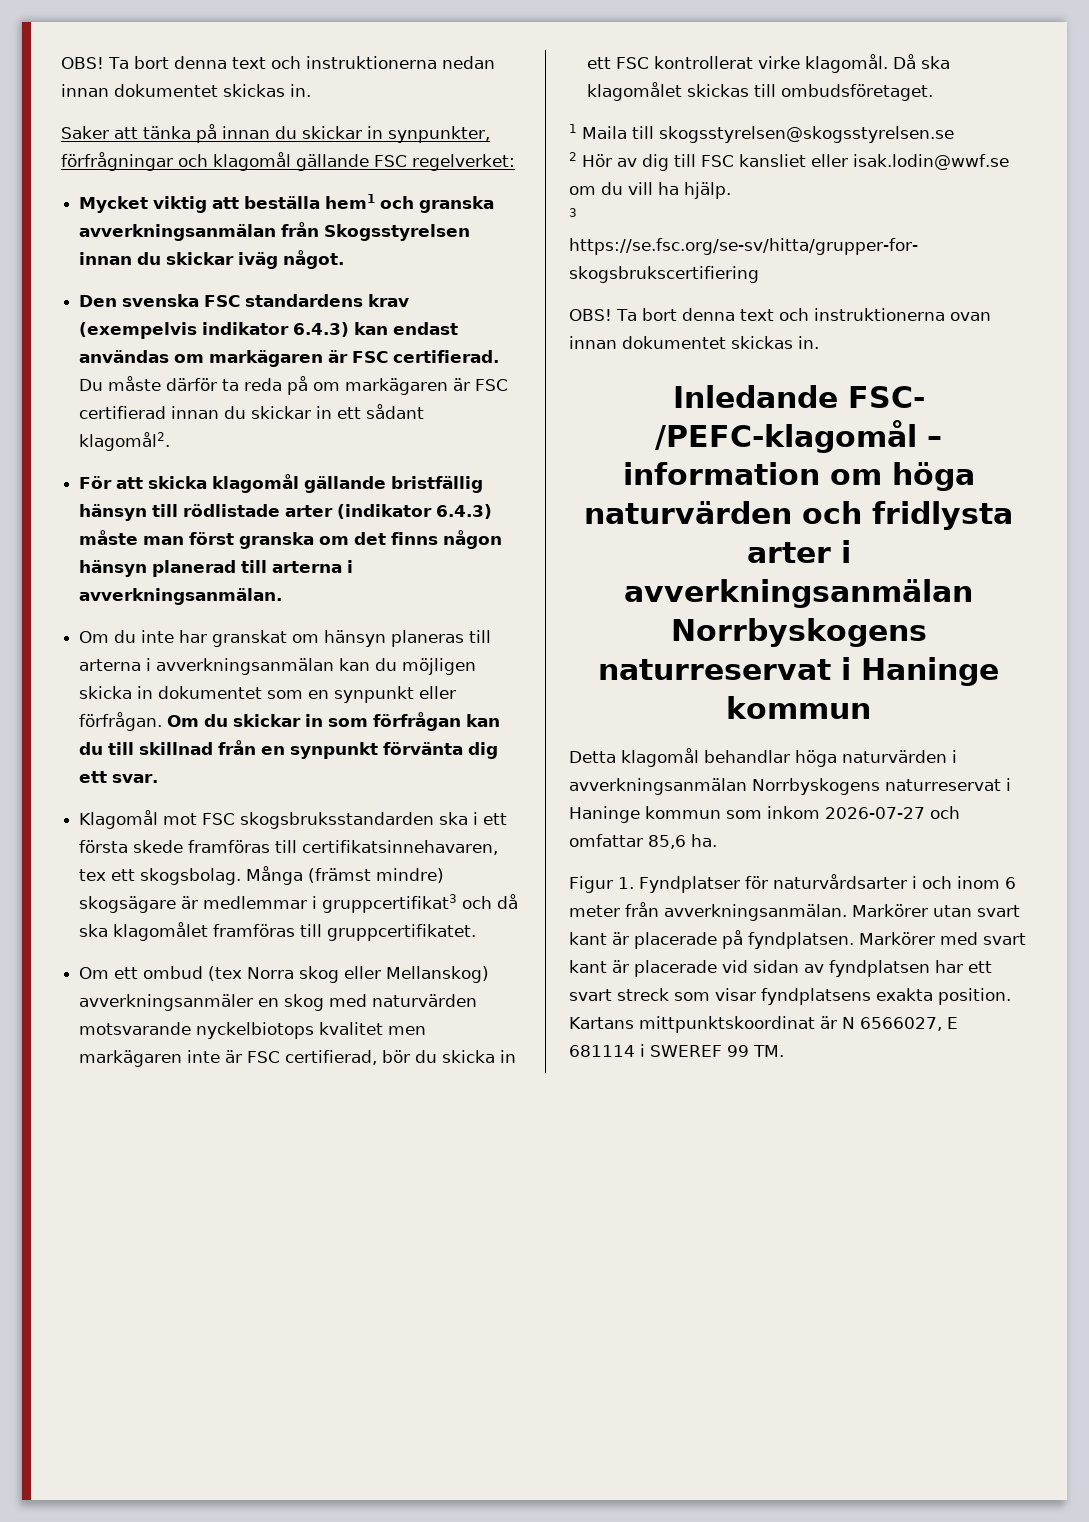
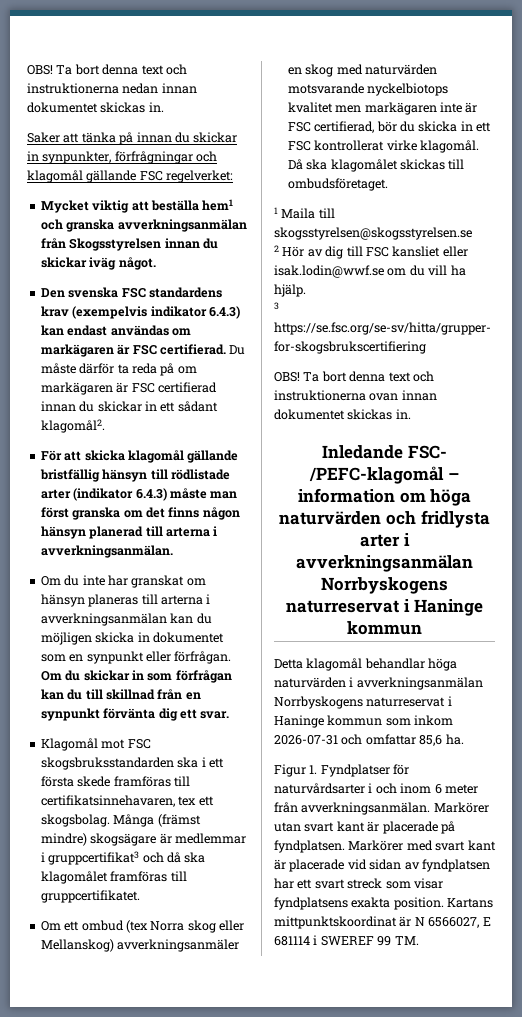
[825,807,925,819] 2026-07-27 -> [274,735,338,745] 2026-07-31

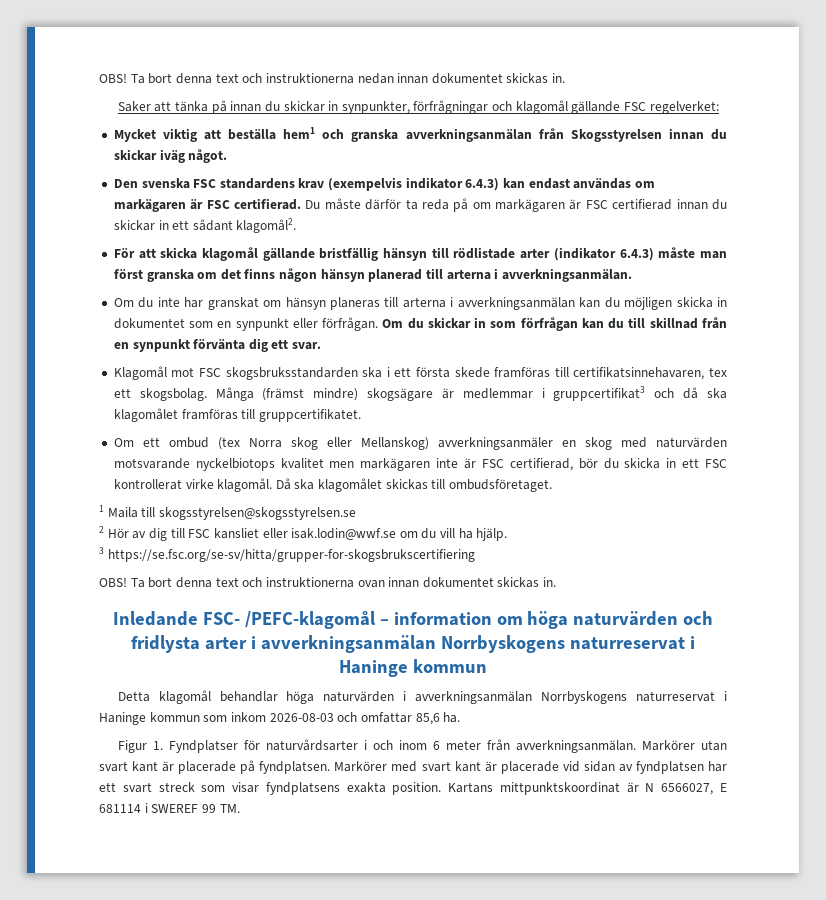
[274,735,338,745] 2026-07-31 -> [269,713,334,722] 2026-08-03

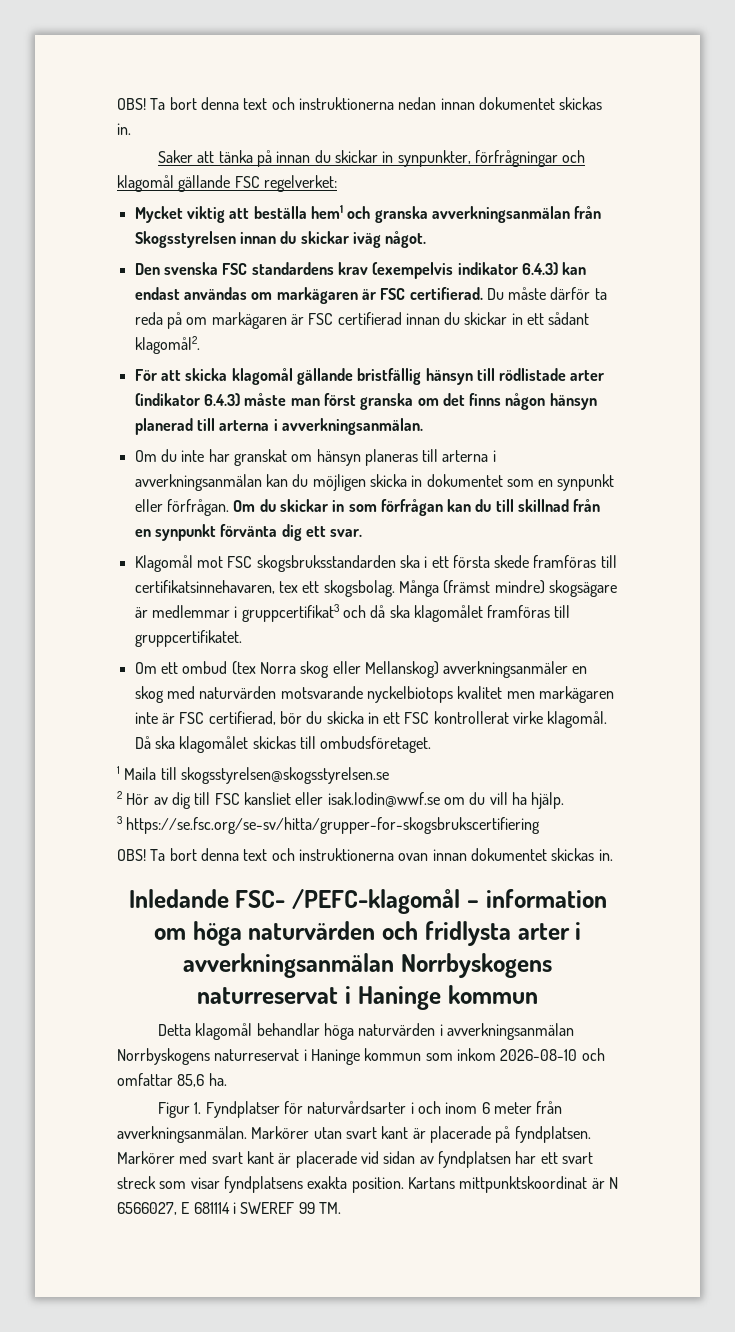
[269,713,334,722] 2026-08-03 -> [500,1049,578,1061] 2026-08-10

